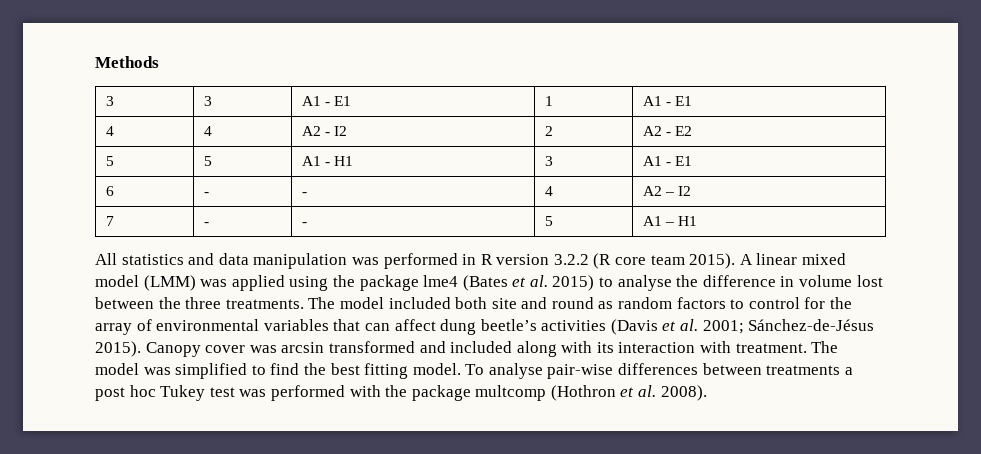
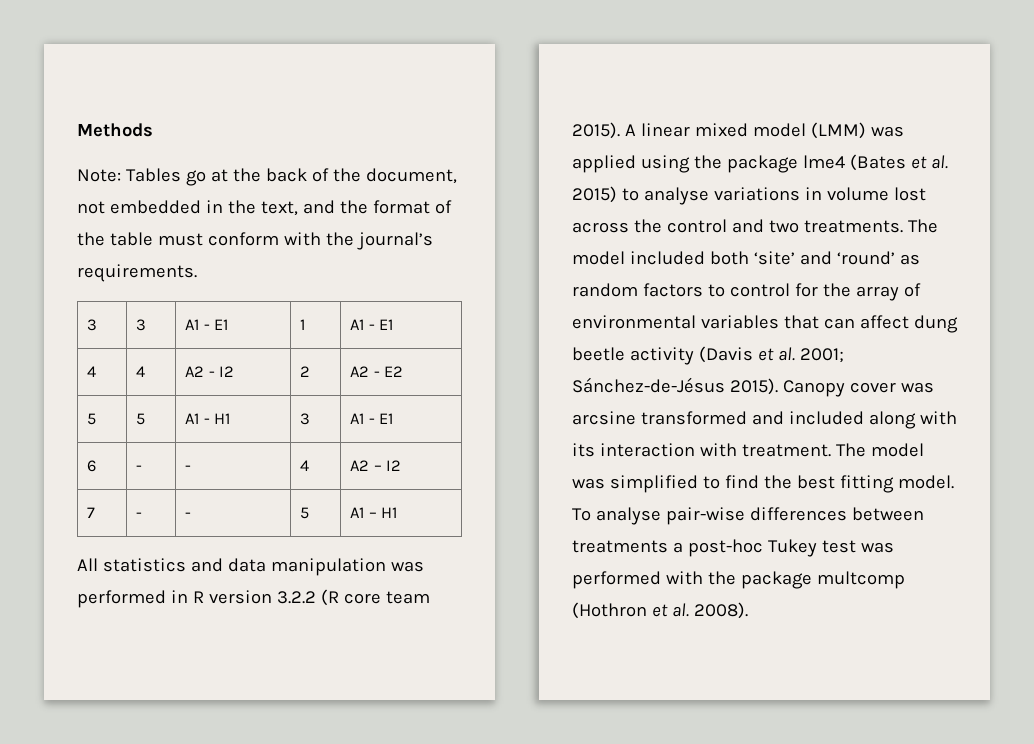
(159, 62) none -> [77,168,457,186] [77,200,452,216] [77,232,433,250] [77,264,197,282] // Note: Tables go at the back of the document, not embedded in the text, and the format of the table must conform with the journal’s requirements.
[676,275,776,287] the difference -> [713,187,800,201] variations
[95,297,222,309] between the three -> [572,219,799,233] across the control and two
[491,297,594,309] site and round -> [753,251,895,265] ‘site’ and ‘round’
[480,319,607,331] beetle’s activities -> [572,347,694,365] beetle activity
[281,342,325,353] arcsin -> [572,411,636,425] arcsine
[95,385,156,401] post hoc -> [687,539,763,557] post-hoc

